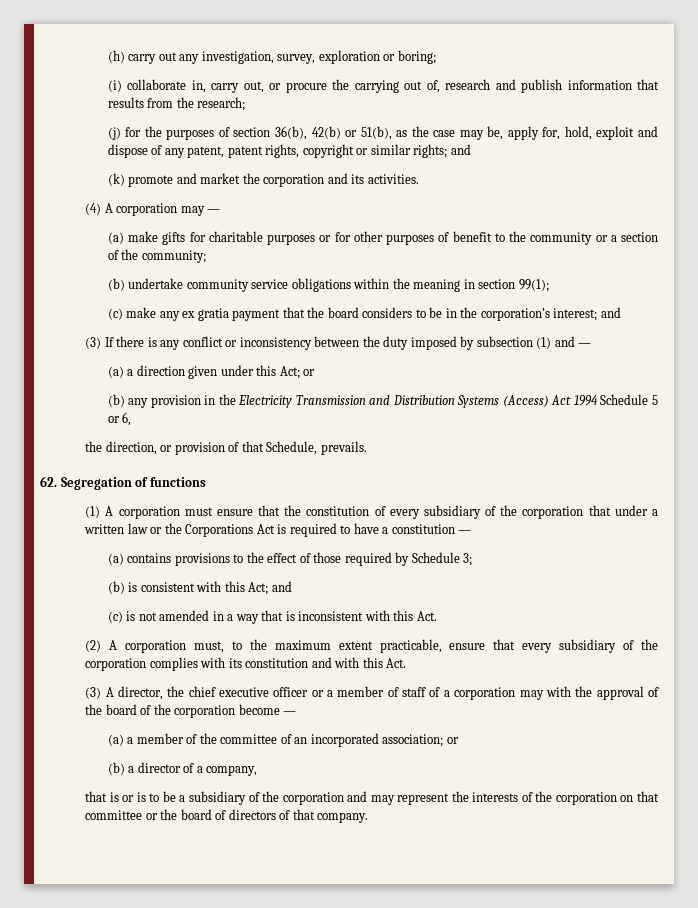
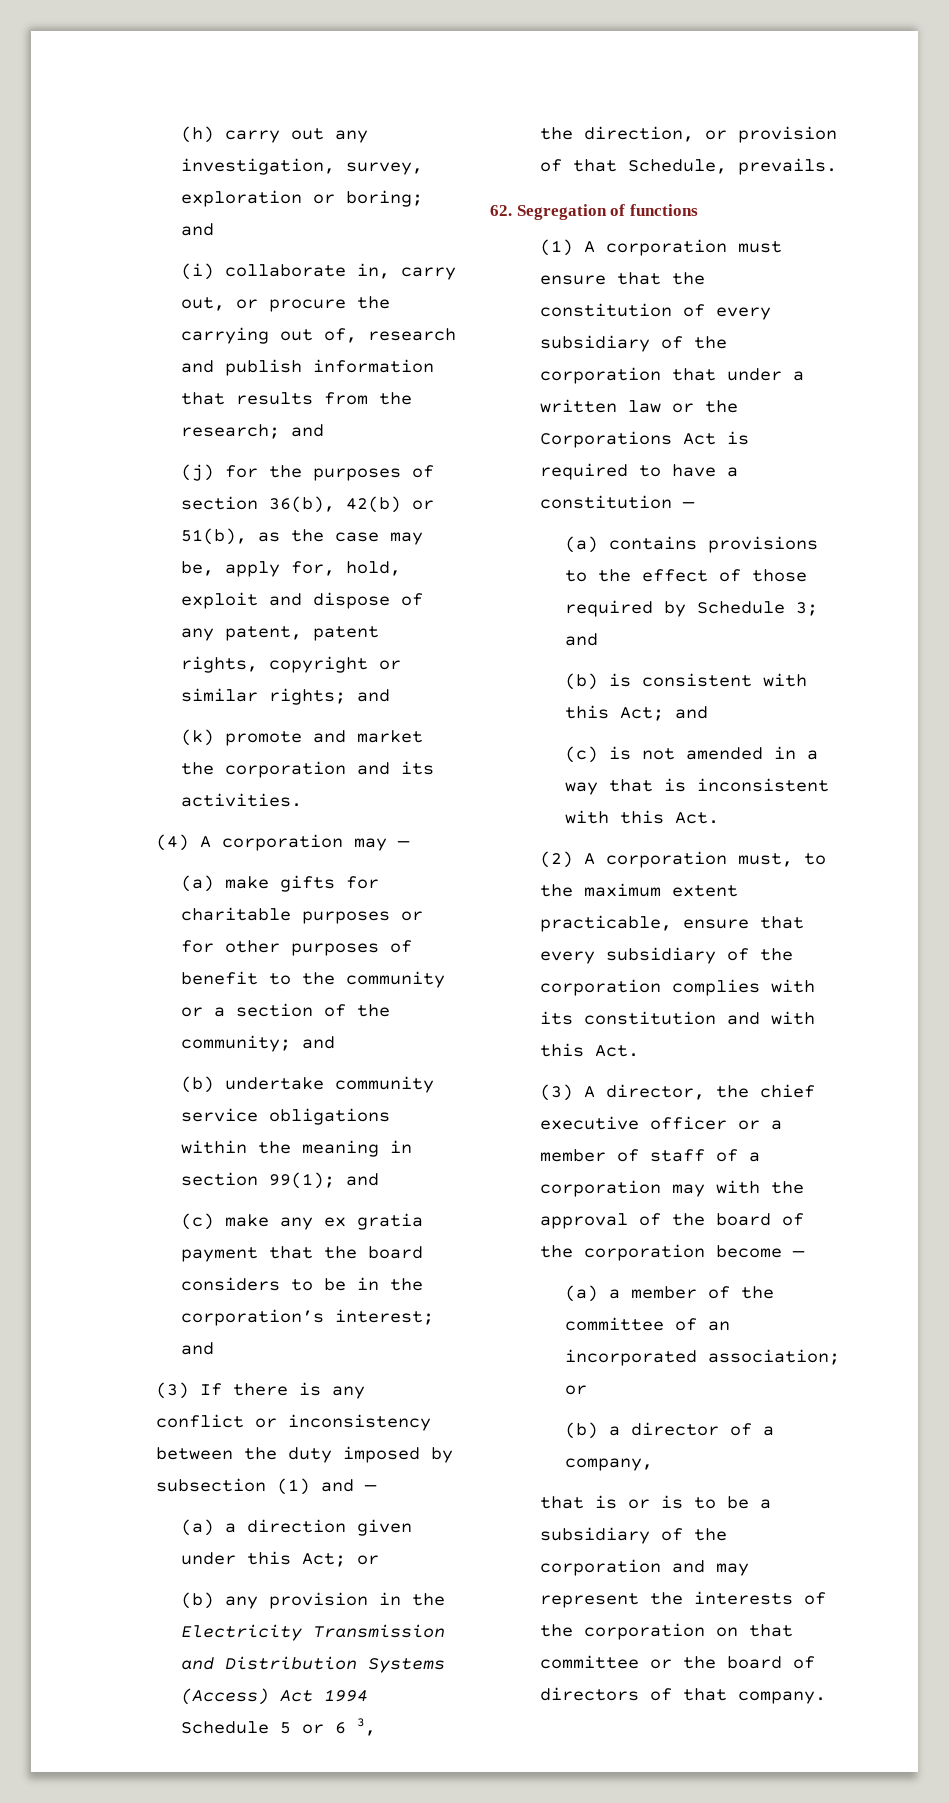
(436, 57) none -> [181,223,215,236] and
(246, 104) none -> [291,424,325,437] and
(206, 256) none -> [302,1036,336,1049] and
(549, 285) none -> [346,1173,380,1186] and
[122,412,132,426] 6, -> [335,1718,377,1736] 6 3,
(473, 559) none -> [565,633,599,646] and

